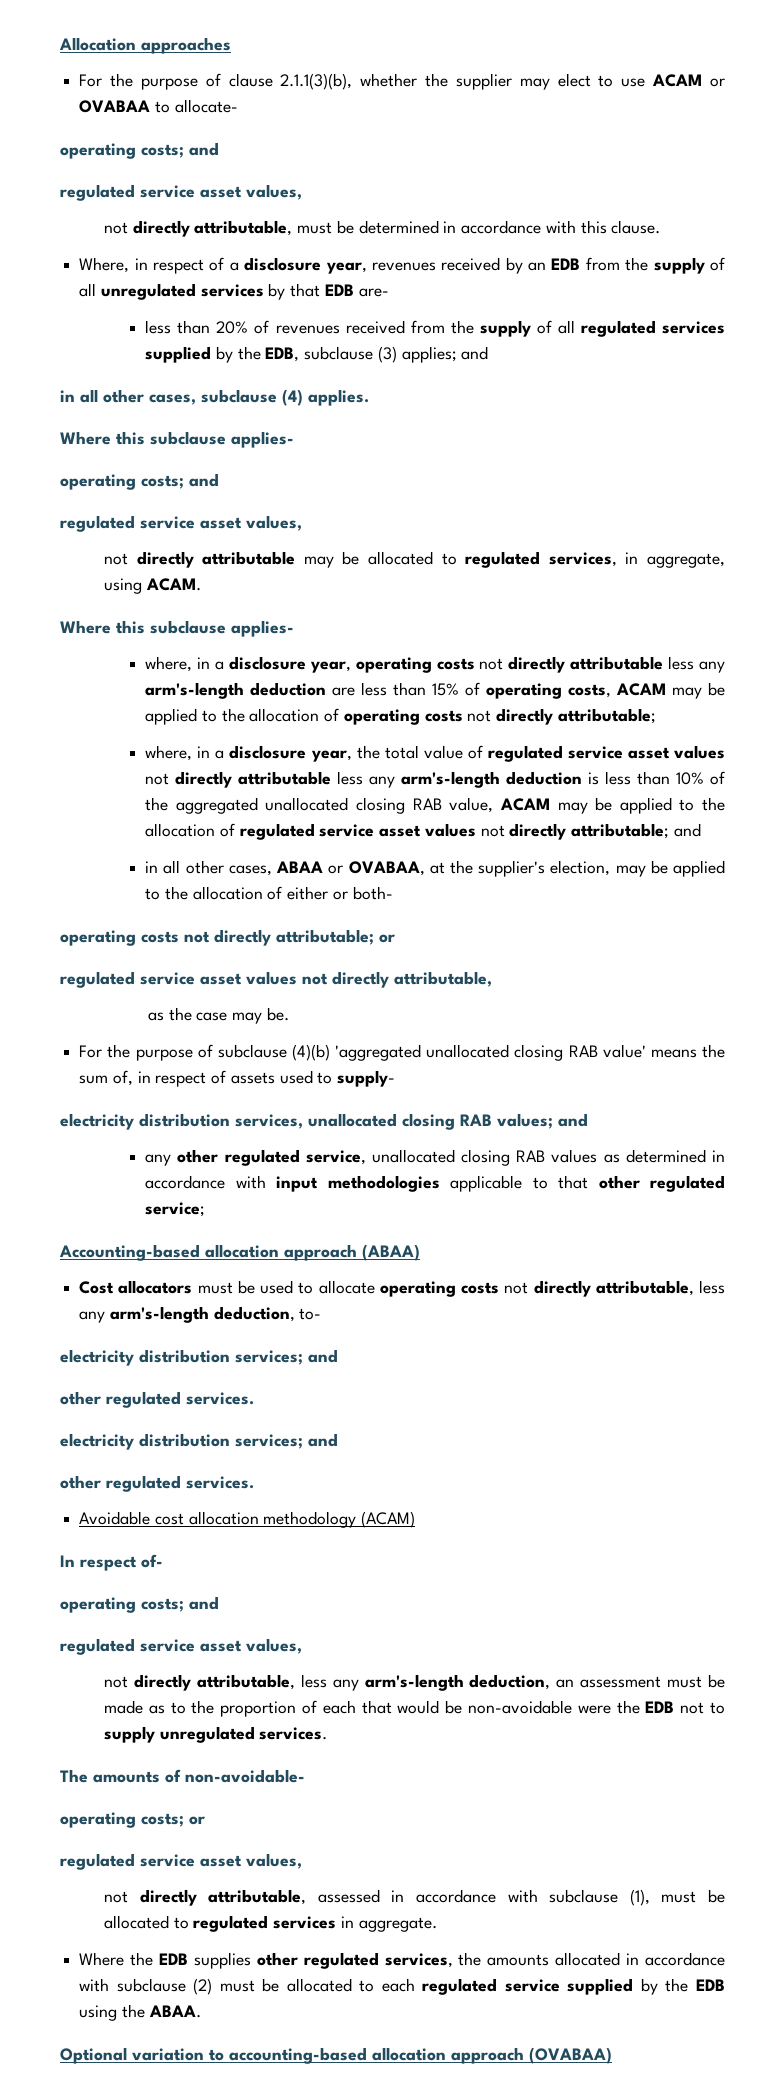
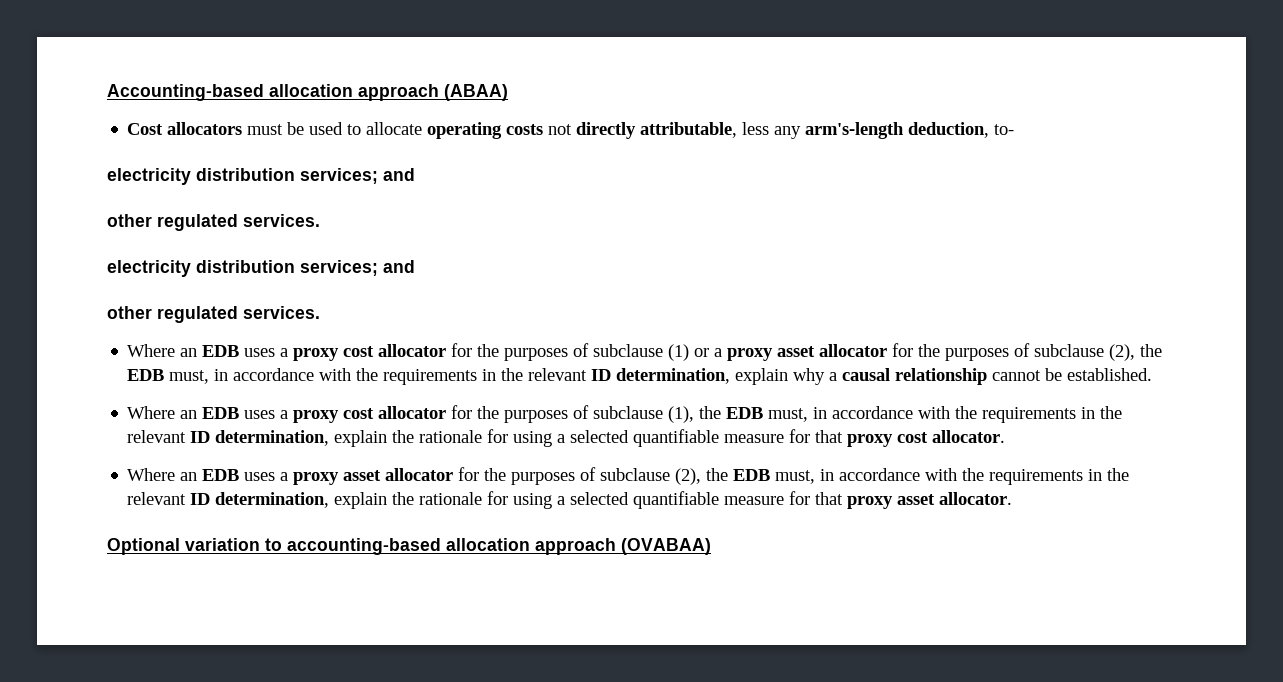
[59,37,231,54] [79,73,725,90] [79,99,238,113] [60,142,219,159] [60,184,302,201] [104,220,661,237] [79,257,725,274] [79,283,389,300] [145,320,726,337] [145,346,489,363] [60,389,369,406] [60,431,294,448] [60,473,219,490] [60,515,302,532] [104,551,725,568] [104,578,201,594] [60,620,294,637] [145,656,726,673] [145,682,725,699] [145,708,656,725] [145,745,726,762] [145,771,726,788] [145,797,725,814] [145,823,701,840] [145,860,726,877] [145,886,393,900] [60,929,395,946] [60,971,492,988] [148,1007,289,1024] [79,1044,726,1061] [79,1070,396,1087] [60,1113,588,1130] [145,1149,725,1166] [145,1175,726,1192] [145,1202,206,1217] Allocation approaches // For the purpose of clause 2.1.1(3)(b), whether the supplier may elect to use ACAM or OVABAA to allocate- // operating costs; and // regulated service asset values, // not directly attributable, must be determined in accordance with this clause. // Where, in respect of a disclosure year, revenues received by an EDB from the supply of all unregulated services by that EDB are- // less than 20% of revenues received from the supply of all regulated services supplied by the EDB, subclause (3) applies; and // in all other cases, subclause (4) applies. // Where this subclause applies- // operating costs; and // regulated service asset values, // not directly attributable may be allocated to regulated services, in aggregate, using ACAM. // Where this subclause applies- // where, in a disclosure year, operating costs not directly attributable less any arm's-length deduction are less than 15% of operating costs, ACAM may be applied to the allocation of operating costs not directly attributable; // where, in a disclosure year, the total value of regulated service asset values not directly attributable less any arm's-length deduction is less than 10% of the aggregated unallocated closing RAB value, ACAM may be applied to the allocation of regulated service asset values not directly attributable; and // in all other cases, ABAA or OVABAA, at the supplier's election, may be applied to the allocation of either or both- // operating costs not directly attributable; or // regulated service asset values not directly attributable, // as the case may be. // For the purpose of subclause (4)(b) 'aggregated unallocated closing RAB value' means the sum of, in respect of assets used to supply- // electricity distribution services, unallocated closing RAB values; and // any other regulated service, unallocated closing RAB values as determined in accordance with input methodologies applicable to that other regulated service; // -> (107, 92) none
[79,1511,416,1528] [60,1554,163,1571] [60,1596,219,1613] [60,1638,302,1655] [104,1674,725,1691] [104,1700,725,1717] [104,1726,328,1743] [60,1769,305,1783] [60,1812,205,1828] [60,1853,302,1870] [104,1889,725,1906] [104,1915,437,1932] [79,1952,725,1969] [79,1978,725,1995] [79,2004,201,2021] Avoidable cost allocation methodology (ACAM) // In respect of- // operating costs; and // regulated service asset values, // not directly attributable, less any arm's-length deduction, an assessment must be made as to the proportion of each that would be non-avoidable were the EDB not to supply unregulated services. // The amounts of non-avoidable- // operating costs; or // regulated service asset values, // not directly attributable, assessed in accordance with subclause (1), must be allocated to regulated services in aggregate. // Where the EDB supplies other regulated services, the amounts allocated in accordance with subclause (2) must be allocated to each regulated service supplied by the EDB using the ABAA. -> [127,343,1163,361] [127,368,1153,385] [127,405,1123,423] [127,429,1006,447] [127,467,1130,485] [127,491,1013,509] Where an EDB uses a proxy cost allocator for the purposes of subclause (1) or a proxy asset allocator for the purposes of subclause (2), the EDB must, in accordance with the requirements in the relevant ID determination, explain why a causal relationship cannot be established. // Where an EDB uses a proxy cost allocator for the purposes of subclause (1), the EDB must, in accordance with the requirements in the relevant ID determination, explain the rationale for using a selected quantifiable measure for that proxy cost allocator. // Where an EDB uses a proxy asset allocator for the purposes of subclause (2), the EDB must, in accordance with the requirements in the relevant ID determination, explain the rationale for using a selected quantifiable measure for that proxy asset allocator.

